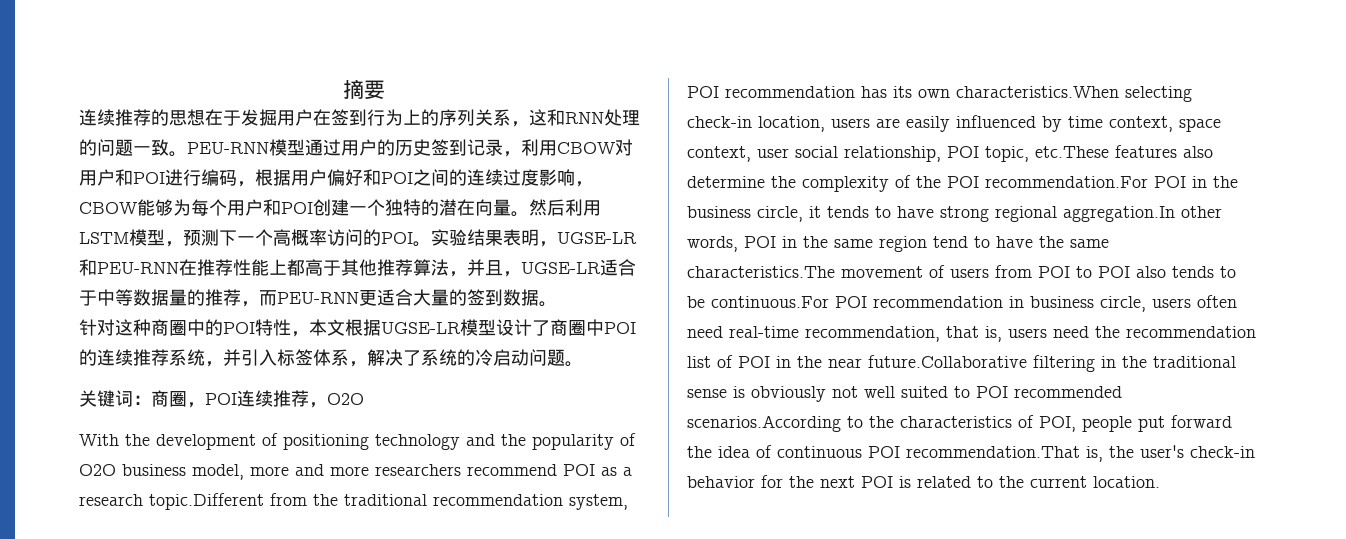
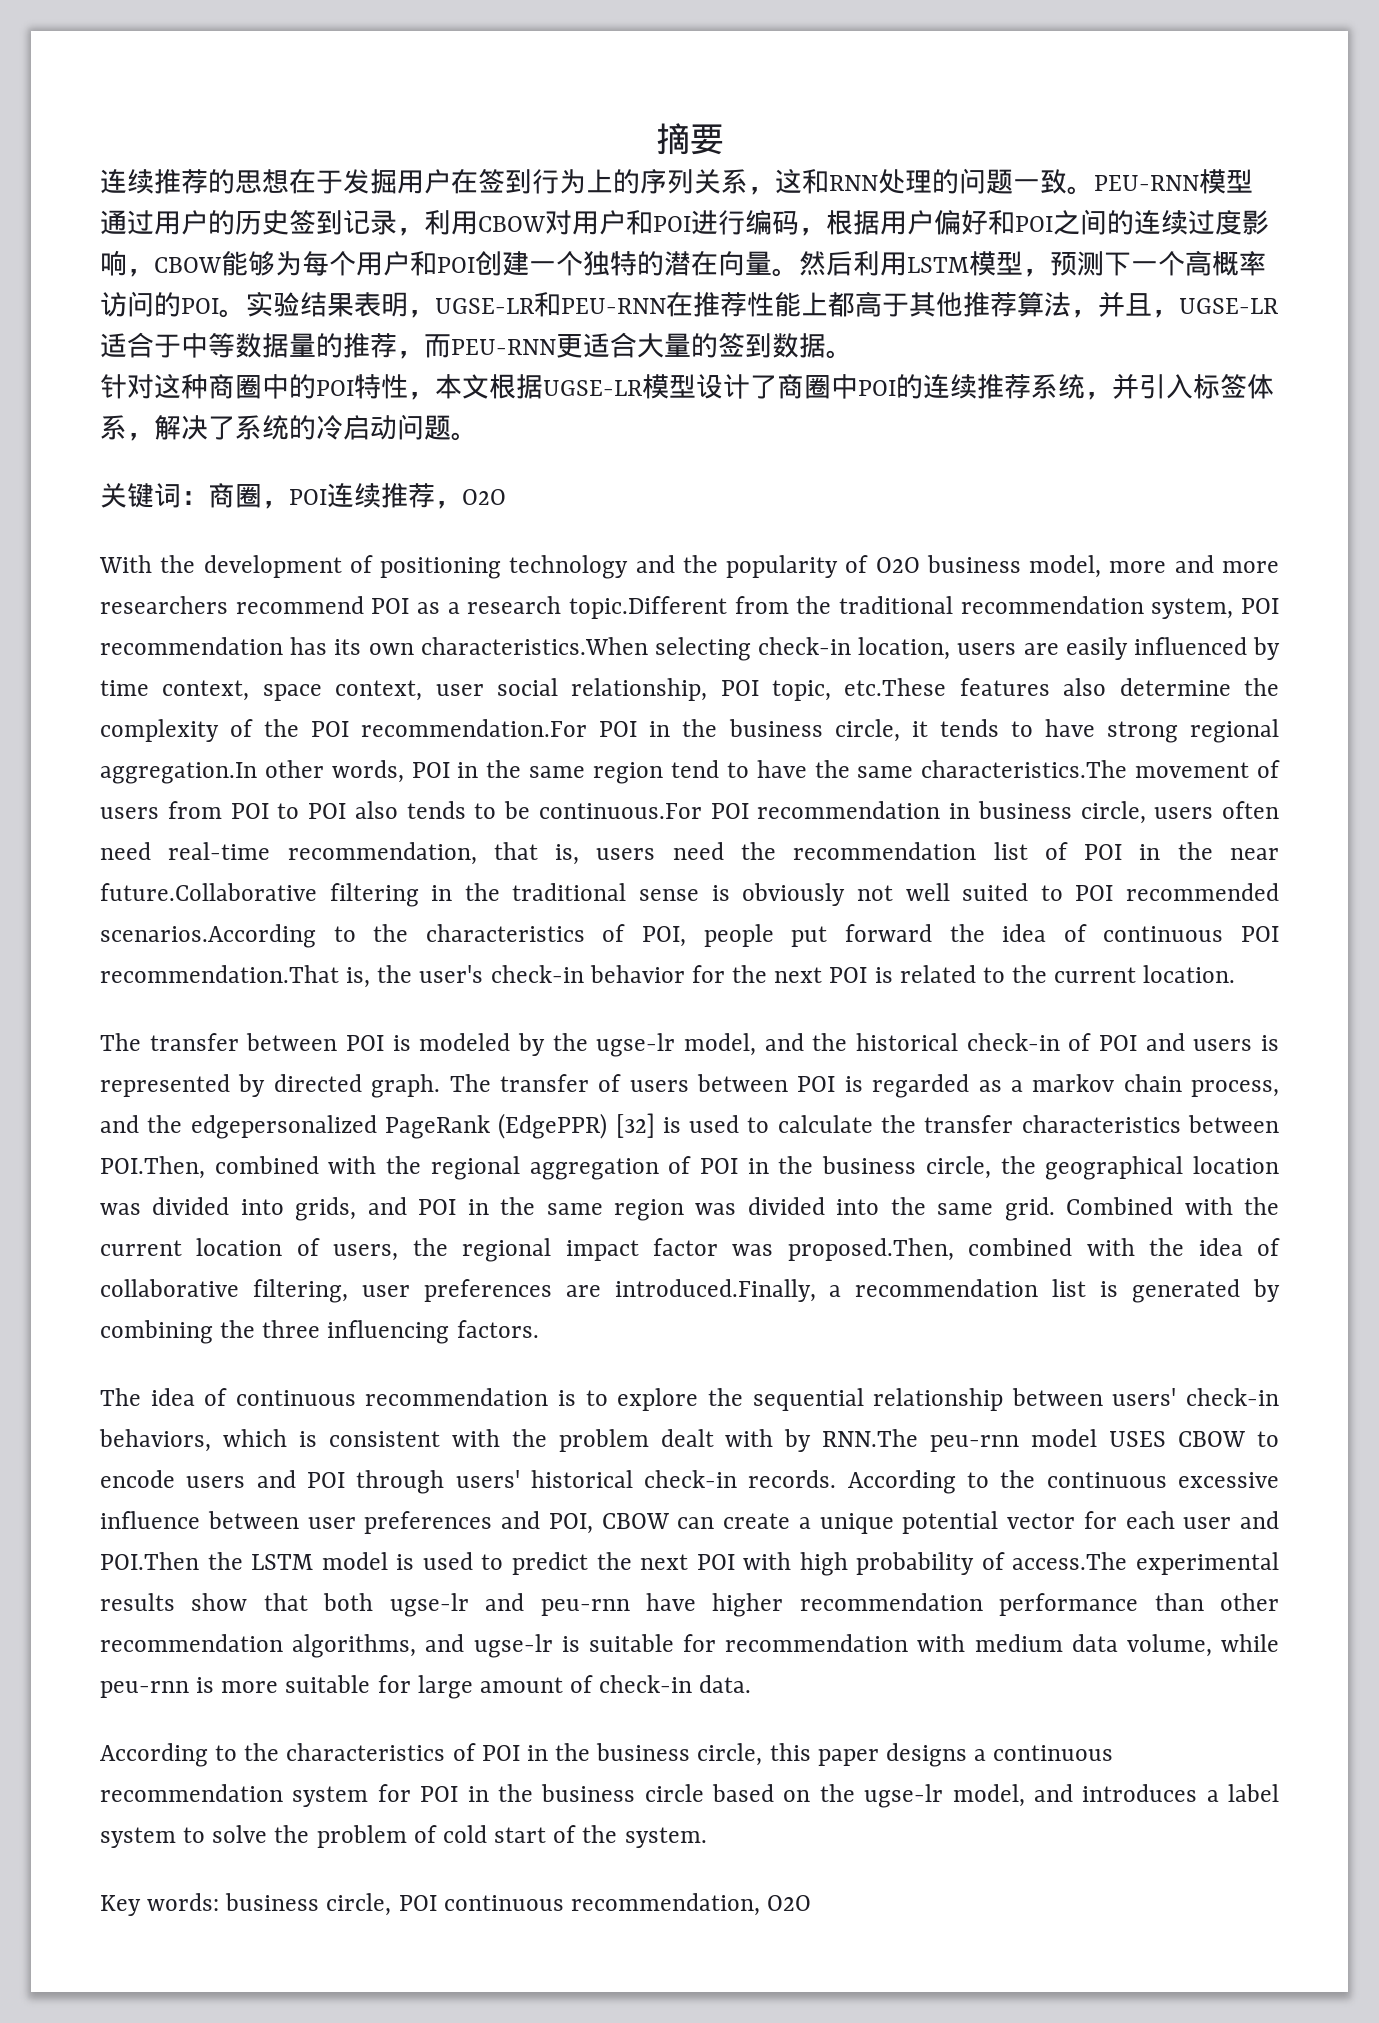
(1160, 482) none -> [100,1033,1280,1057] [100,1074,1279,1098] [100,1113,1279,1139] [100,1156,1279,1180] [100,1197,1279,1221] [100,1238,1280,1262] [100,1279,1280,1303] [100,1320,539,1344] [100,1388,1279,1411] [99,1429,1279,1452] [100,1470,1279,1494] [100,1511,1279,1534] [100,1552,1279,1576] [100,1593,1279,1617] [100,1634,1279,1658] [100,1675,752,1699] [100,1743,1114,1767] [100,1784,1279,1808] [100,1825,707,1848] [100,1893,812,1916] // The transfer between POI is modeled by the ugse-lr model, and the historical check-in of POI and users is represented by directed graph. The transfer of users between POI is regarded as a markov chain process, and the edgepersonalized PageRank (EdgePPR) [32] is used to calculate the transfer characteristics between POI.Then, combined with the regional aggregation of POI in the business circle, the geographical location was divided into grids, and POI in the same region was divided into the same grid. Combined with the current location of users, the regional impact factor was proposed.Then, combined with the idea of collaborative filtering, user preferences are introduced.Finally, a recommendation list is generated by combining the three influencing factors. // The idea of continuous recommendation is to explore the sequential relationship between users' check-in behaviors, which is consistent with the problem dealt with by RNN.The peu-rnn model USES CBOW to encode users and POI through users' historical check-in records. According to the continuous excessive influence between user preferences and POI, CBOW can create a unique potential vector for each user and POI.Then the LSTM model is used to predict the next POI with high probability of access.The experimental results show that both ugse-lr and peu-rnn have higher recommendation performance than other recommendation algorithms, and ugse-lr is suitable for recommendation with medium data volume, while peu-rnn is more suitable for large amount of check-in data. // According to the characteristics of POI in the business circle, this paper designs a continuous recommendation system for POI in the business circle based on the ugse-lr model, and introduces a label system to solve the problem of cold start of the system. // Key words: business circle, POI continuous recommendation, O2O

